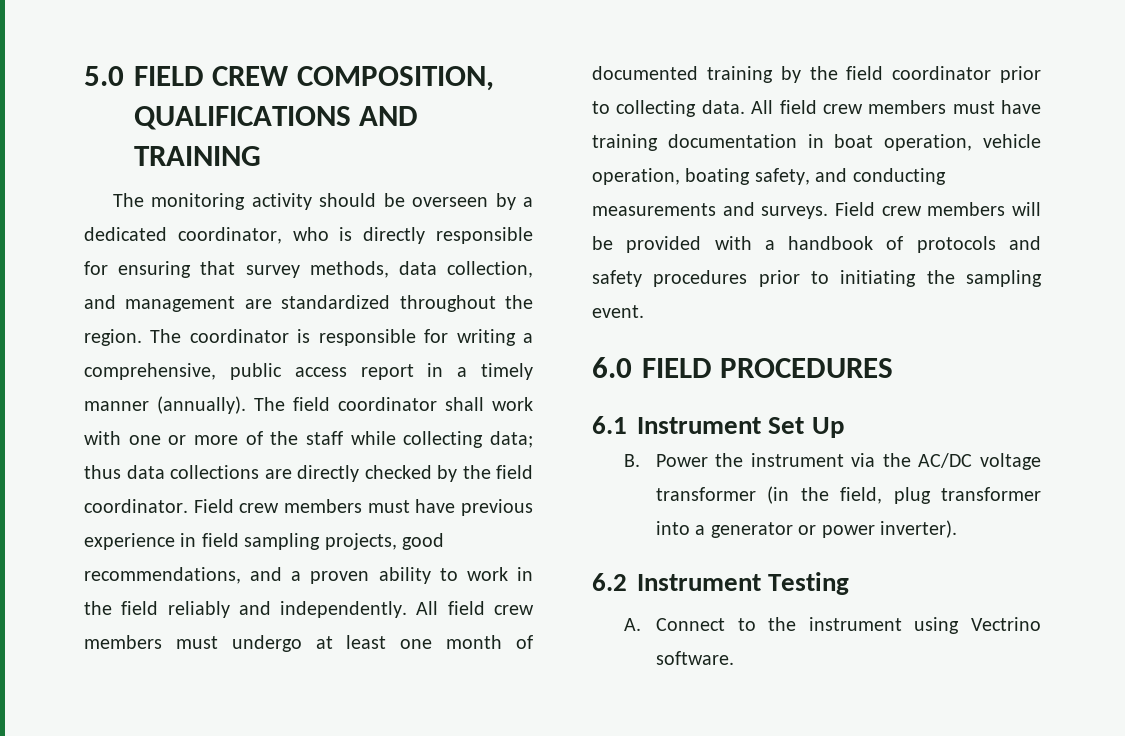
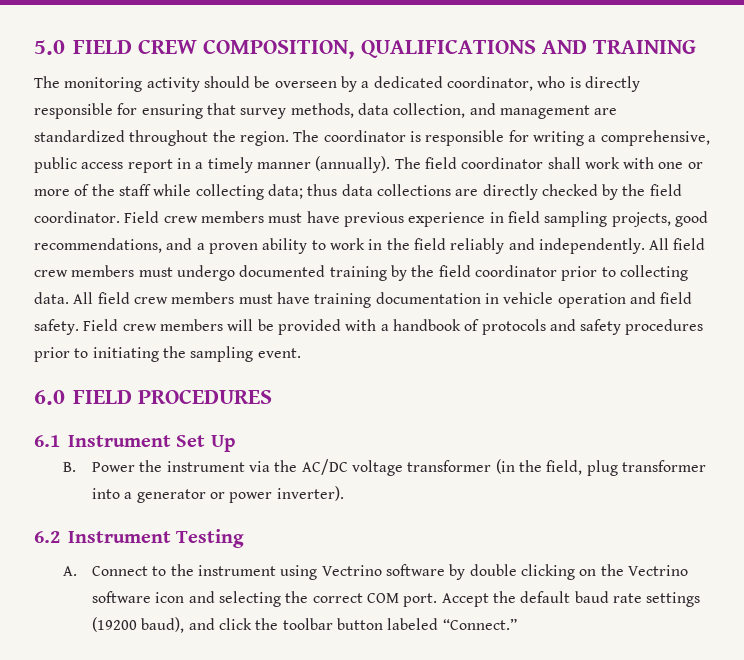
[315,635,533,649] at least one month of -> (235, 273) none
[834,134,1041,151] [592,168,946,185] [592,202,829,219] boat operation, vehicle operation, boating safety, and conducting measurements and surveys. -> [503,292,693,308] [34,319,79,335] vehicle operation and field safety.
[655,651,734,665] software. -> [386,564,688,580] [92,591,701,607] [92,617,517,633] software by double clicking on the Vectrino software icon and selecting the correct COM port. Accept the default baud rate settings (19200 baud), and click the toolbar button labeled “Connect.”

